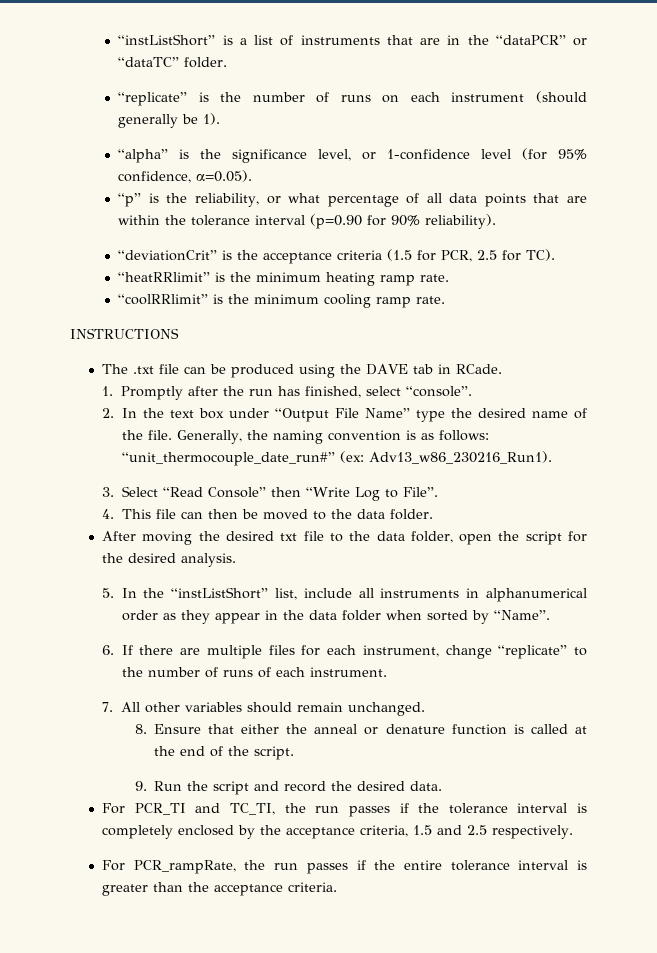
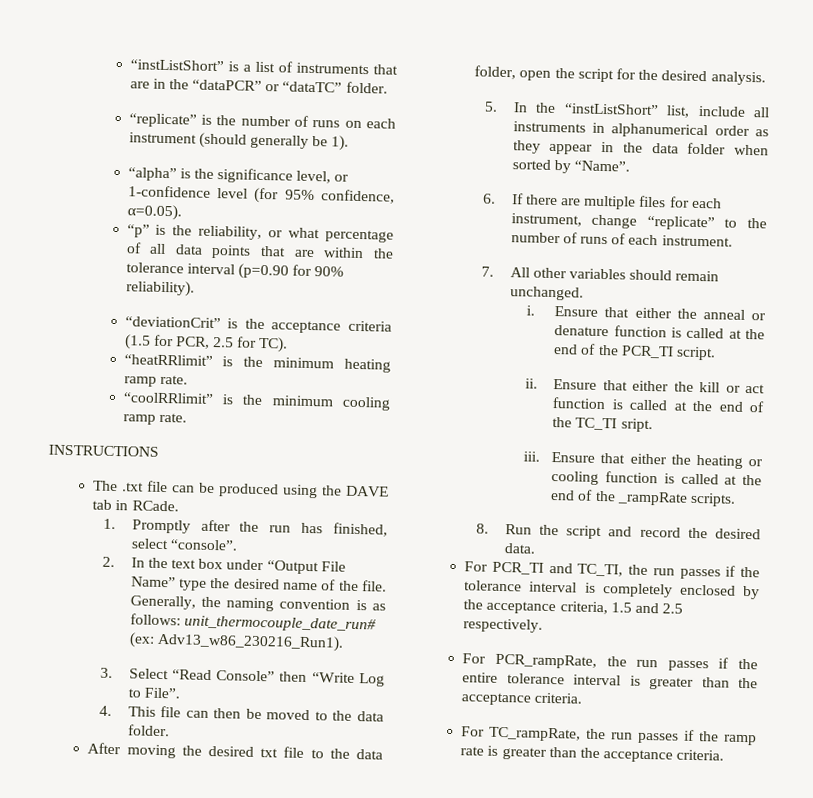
[121,452,335,466] “unit_thermocouple_date_run#” -> [183,615,376,633] unit_thermocouple_date_run#
[134,724,147,734] 8. -> [526,305,535,316] i.
(249, 751) none -> [620,345,674,359] PCR_TI
[134,781,147,791] 9. -> [525,378,765,394] [552,397,765,413] [552,417,653,433] [523,451,763,469] [551,471,762,486] [550,489,736,507] [476,523,490,534] ii. Ensure that either the kill or act function is called at the end of the TC_TI sript. // iii. Ensure that either the heating or cooling function is called at the end of the _rampRate scripts. // 8.
(338, 887) none -> [461,726,757,746] [460,745,725,763] // For TC_rampRate, the run passes if the ramp rate is greater than the acceptance criteria.

